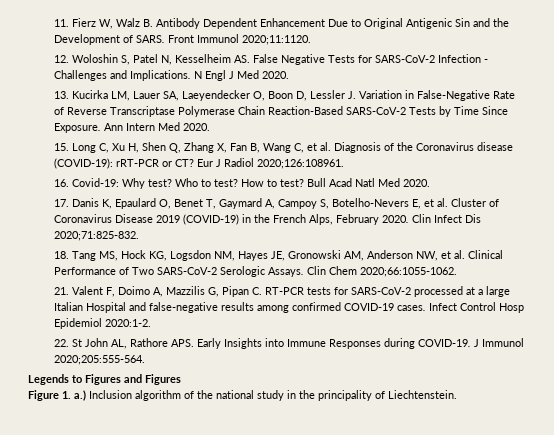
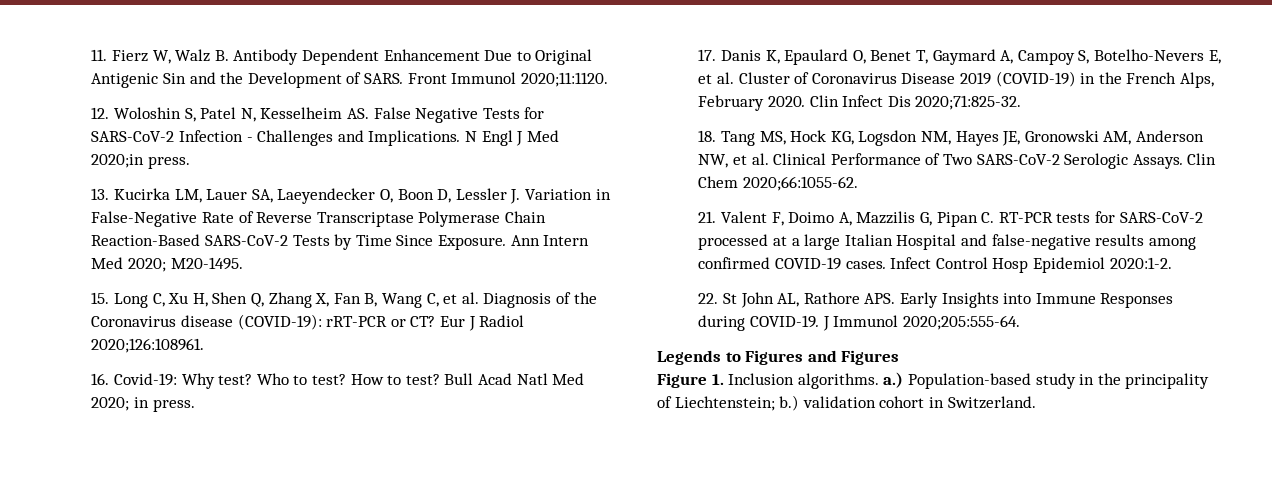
[261,71,289,79] 2020. -> [91,154,191,169] 2020;in press.
[182,123,210,131] 2020. -> [128,257,243,272] 2020; M20-1495.
[402,179,430,187] 2020. -> [91,397,195,412] 2020; in press.
[53,231,139,241] 2020;71:825-832. -> [915,95,1022,110] 2020;71:825-32.
[359,267,457,277] 2020;66:1055-1062. -> [743,176,859,191] 2020;66:1055-62.
[53,355,145,365] 2020;205:555-564. -> [902,315,1020,330] 2020;205:555-64.
[74,390,254,401] a.) Inclusion algorithm of the national -> [728,372,1031,389] Inclusion algorithms. a.) Population-based
[388,390,457,399] Liechtenstein. -> [674,395,1036,411] Liechtenstein; b.) validation cohort in Switzerland.

